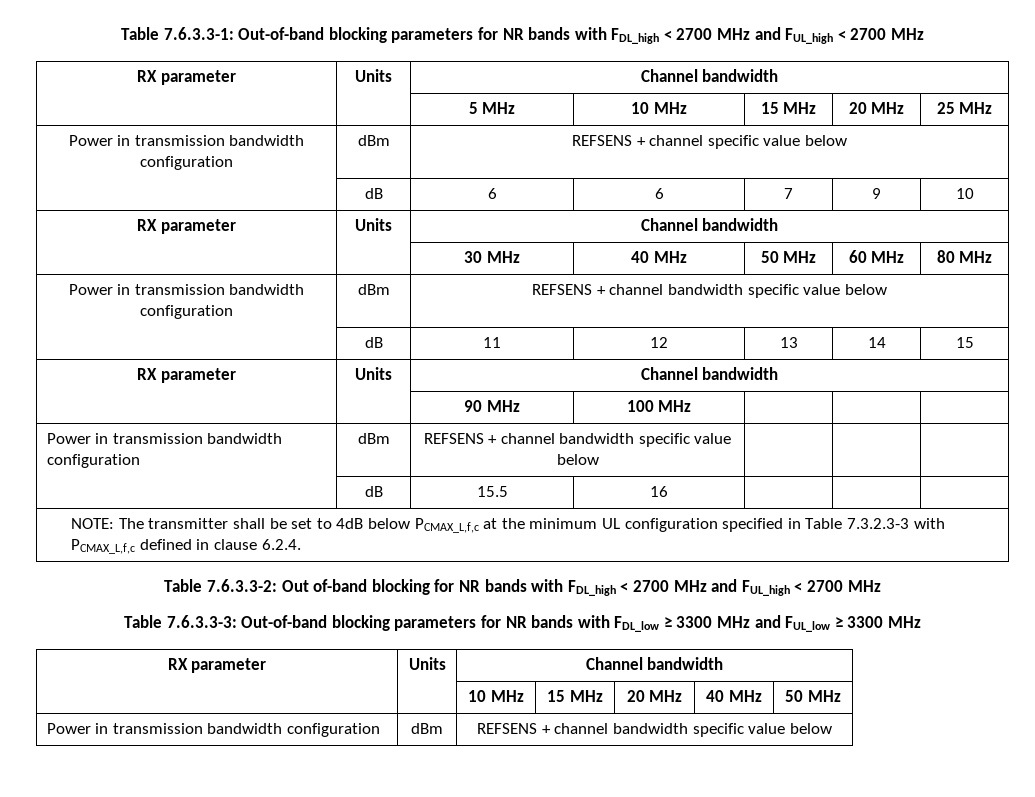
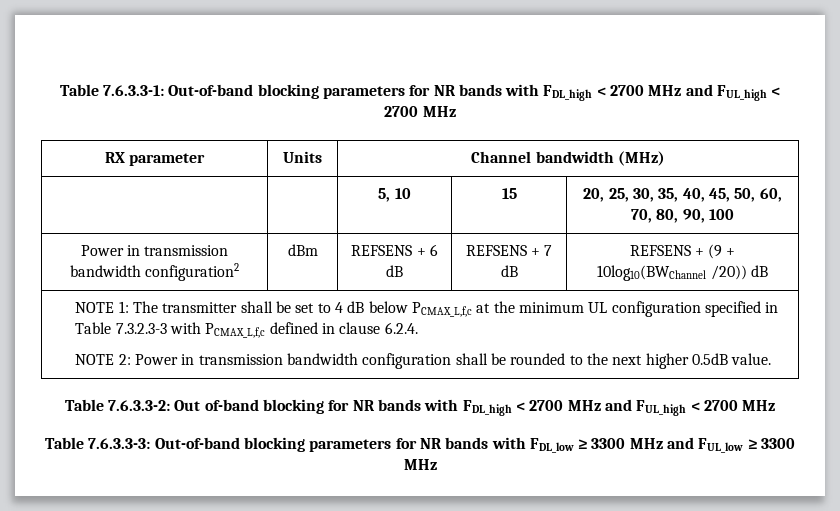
[468,102,516,114] [631,102,687,114] [760,102,817,114] [848,102,905,114] [936,102,993,114] [68,135,305,146] [140,156,233,170] [357,135,390,146] [572,135,847,149] [364,188,383,199] [487,188,497,199] [654,188,664,199] [784,188,793,199] [872,188,881,199] [955,188,974,199] [137,219,236,234] [355,218,392,231] [640,218,779,231] [464,251,520,263] [631,251,687,263] [760,251,817,263] [848,250,905,263] [936,250,993,263] [68,284,305,295] [140,305,233,319] [357,284,390,295] [532,284,887,298] [364,337,383,348] [483,337,501,348] [650,337,668,348] [779,337,798,348] [867,337,886,348] [955,337,974,348] [137,368,236,383] [355,367,392,380] [640,367,779,380] [464,400,520,412] [626,400,692,412] [46,433,283,444] [46,454,140,468] [357,433,390,444] [423,433,732,447] [556,454,599,465] [364,486,383,497] [476,486,508,497] [650,486,668,497] [71,518,115,529] // | | 5 MHz | 10 MHz | 15 MHz | 20 MHz | 25 MHz // Power in transmission bandwidth configuration | dBm | REFSENS + channel specific value below // | dB | 6 | 6 | 7 | 9 | 10 // RX parameter | Units | Channel bandwidth // | | 30 MHz | 40 MHz | 50 MHz | 60 MHz | 80 MHz // Power in transmission bandwidth configuration | dBm | REFSENS + channel bandwidth specific value below // | dB | 11 | 12 | 13 | 14 | 15 // RX parameter | Units | Channel bandwidth // | | 90 MHz | 100 MHz | | | // Power in transmission bandwidth configuration | dBm | REFSENS + channel bandwidth specific value below | | | // | dB | 15.5 | 16 | | | // NOTE: -> [617,151,665,166] [378,188,411,202] [501,188,517,199] [583,188,782,202] [631,209,734,223] [80,245,229,256] [69,263,240,281] [287,244,318,256] [351,244,438,256] [386,265,403,277] [465,245,553,256] [500,265,518,277] [629,244,736,259] [597,265,768,281] [75,301,129,313] (MHz) // | | 5, 10 | 15 | 20, 25, 30, 35, 40, 45, 50, 60, 70, 80, 90, 100 // Power in transmission bandwidth configuration2 | dBm | REFSENS + 6 dB | REFSENS + 7 dB | REFSENS + (9 + 10log10(BWChannel /20)) dB // NOTE 1:
[336,518,364,529] 4dB -> [334,301,365,313] 4 dB
(301, 544) none -> [75,353,772,369] // NOTE 2: Power in transmission bandwidth configuration shall be rounded to the next higher 0.5dB value.
[167,658,267,673] [408,657,446,670] [585,657,724,670] [468,690,524,702] [547,690,603,702] [626,690,683,702] [706,690,762,702] [785,690,841,702] [46,723,381,737] [411,723,443,734] [477,723,832,737] // RX parameter | Units | Channel bandwidth // | | 10 MHz | 15 MHz | 20 MHz | 40 MHz | 50 MHz // Power in transmission bandwidth configuration | dBm | REFSENS + channel bandwidth specific value below -> (437, 464) none

